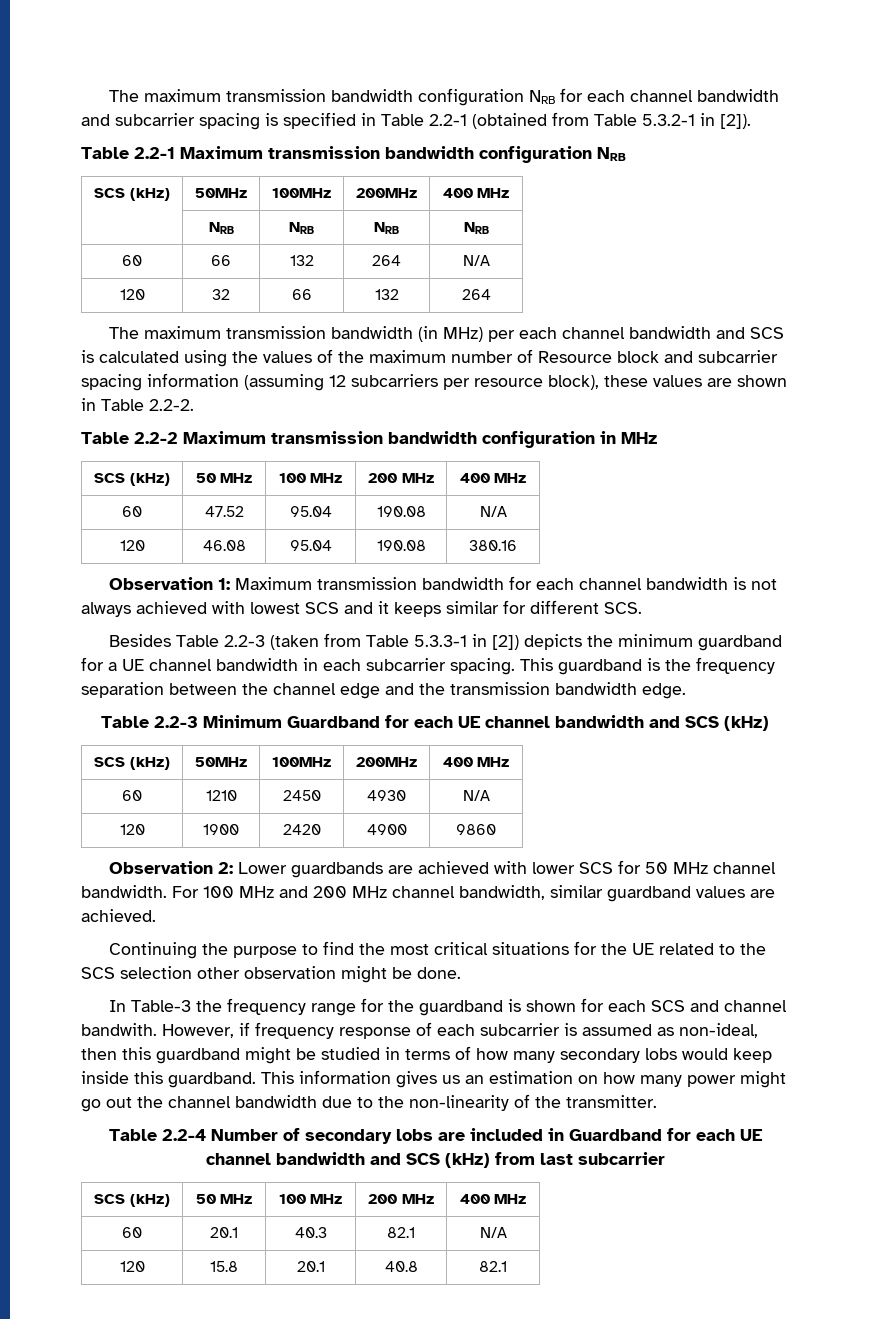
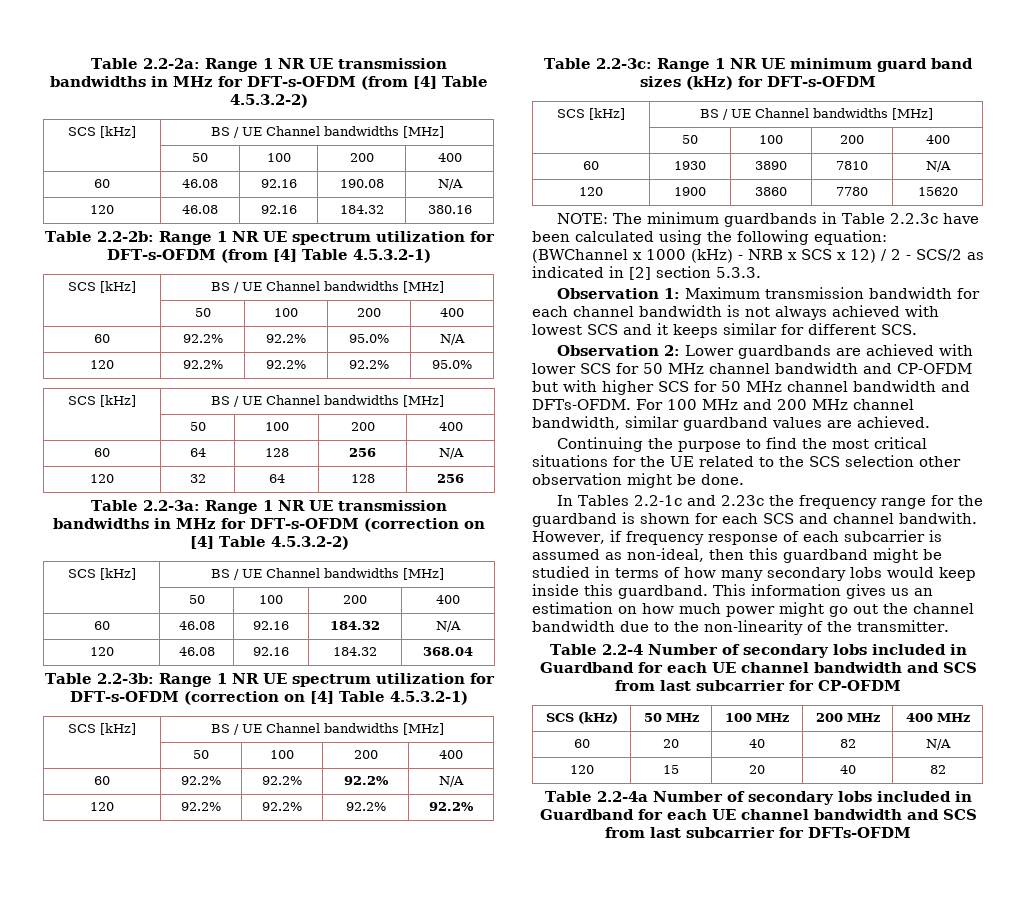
[108,88,779,106] [81,112,751,130] [81,146,626,163] [94,188,170,201] [195,188,247,198] [272,188,331,198] [356,188,417,198] [442,188,510,198] [208,222,234,234] [289,222,314,234] [374,222,399,234] [463,222,489,234] [122,255,142,266] [211,255,231,266] [289,255,314,266] [372,255,401,266] [462,255,490,266] [119,289,145,300] [212,289,230,300] [291,289,312,300] [374,289,399,300] [461,289,491,300] [108,326,784,342] [81,349,778,367] [81,373,787,391] [81,398,194,411] [81,431,657,448] [94,473,170,486] [195,473,253,483] [278,473,343,483] [368,473,434,483] [459,473,527,483] [122,506,142,517] [204,506,244,517] [289,506,332,517] The maximum transmission bandwidth configuration NRB for each channel bandwidth and subcarrier spacing is specified in Table 2.2-1 (obtained from Table 5.3.2-1 in [2]). // Table 2.2-1 Maximum transmission bandwidth configuration NRB // SCS (kHz) | 50MHz | 100MHz | 200MHz | 400 MHz // | NRB | NRB | NRB | NRB // 60 | 66 | 132 | 264 | N/A // 120 | 32 | 66 | 132 | 264 // The maximum transmission bandwidth (in MHz) per each channel bandwidth and SCS is calculated using the values of the maximum number of Resource block and subcarrier spacing information (assuming 12 subcarriers per resource block), these values are shown in Table 2.2-2. // Table 2.2-2 Maximum transmission bandwidth configuration in MHz // SCS (kHz) | 50 MHz | 100 MHz | 200 MHz | 400 MHz // 60 | 47.52 | 95.04 -> [91,58,447,72] [49,76,489,90] [230,94,308,108] [68,126,136,138] [210,126,444,138] [192,153,208,162] [266,153,291,162] [349,153,374,162] [437,153,462,162] [94,179,110,188] [182,179,218,188] [260,179,297,188] Table 2.2-2a: Range 1 NR UE transmission bandwidths in MHz for DFT-s-OFDM (from [4] Table 4.5.3.2-2) // SCS [kHz] | BS / UE Channel bandwidths [MHz] // | 50 | 100 | 200 | 400 // 60 | 46.08 | 92.16
[289,540,332,551] [376,540,426,551] 95.04 | 190.08 -> [260,205,297,214] [339,205,384,214] 92.16 | 184.32
(517, 545) none -> [44,231,495,245] [106,249,432,263] [68,281,136,293] [210,281,444,293] [194,308,211,317] [274,308,298,317] [357,308,381,317] [440,308,464,317] [94,334,110,343] [182,334,223,343] [266,334,306,343] [349,334,389,343] [440,334,465,345] [90,360,114,369] [182,360,223,369] [266,360,306,369] [349,360,389,369] [432,360,472,369] [68,395,136,407] [211,395,444,407] [189,422,206,431] [264,422,289,431] [350,422,375,431] [438,422,463,431] [94,448,110,457] [189,448,206,457] [264,448,289,457] [349,448,376,457] [438,448,464,459] [90,474,114,483] [189,474,206,483] [268,474,285,483] [350,474,375,483] [437,474,464,483] [91,500,447,514] [53,518,485,532] [189,536,349,550] [67,568,136,580] [210,568,444,580] [188,595,205,604] [259,595,283,604] [343,595,367,604] [436,595,460,604] [93,621,110,630] [178,621,215,630] [253,621,289,630] [330,621,380,630] [436,621,461,632] [89,647,114,656] [178,647,215,656] [253,647,289,656] [333,647,377,656] [423,647,473,656] [44,673,495,687] [69,691,469,705] [68,723,136,735] [210,723,444,735] [193,750,209,759] [270,750,294,759] [353,750,378,759] [439,750,463,759] [94,776,110,785] [181,776,221,785] [262,776,302,785] [343,776,389,785] [439,776,464,787] [90,802,114,811] [181,802,221,811] [262,802,302,811] [345,802,386,811] [429,802,474,811] [544,58,973,72] [640,76,877,90] [557,108,625,120] [699,108,933,120] [682,135,698,144] [759,135,783,144] [840,135,864,144] [925,135,950,144] [583,161,599,170] [674,161,706,170] [755,161,787,170] [836,161,868,170] [925,161,951,172] [579,187,603,196] [674,187,706,196] [755,187,787,196] [836,187,868,196] [917,187,958,196] [556,212,979,227] [532,230,887,245] [532,249,984,263] [532,266,761,280] // Table 2.2-2b: Range 1 NR UE spectrum utilization for DFT-s-OFDM (from [4] Table 4.5.3.2-1) // SCS [kHz] | BS / UE Channel bandwidths [MHz] // | 50 | 100 | 200 | 400 // 60 | 92.2% | 92.2% | 95.0% | N/A // 120 | 92.2% | 92.2% | 92.2% | 95.0% // SCS [kHz] | BS / UE Channel bandwidths [MHz] // | 50 | 100 | 200 | 400 // 60 | 64 | 128 | 256 | N/A // 120 | 32 | 64 | 128 | 256 // Table 2.2-3a: Range 1 NR UE transmission bandwidths in MHz for DFT-s-OFDM (correction on [4] Table 4.5.3.2-2) // SCS [kHz] | BS / UE Channel bandwidths [MHz] // | 50 | 100 | 200 | 400 // 60 | 46.08 | 92.16 | 184.32 | N/A // 120 | 46.08 | 92.16 | 184.32 | 368.04 // Table 2.2-3b: Range 1 NR UE spectrum utilization for DFT-s-OFDM (correction on [4] Table 4.5.3.2-1) // SCS [kHz] | BS / UE Channel bandwidths [MHz] // | 50 | 100 | 200 | 400 // 60 | 92.2% | 92.2% | 92.2% | N/A // 120 | 92.2% | 92.2% | 92.2% | 92.2% // Table 2.2-3c: Range 1 NR UE minimum guard band sizes (kHz) for DFT-s-OFDM // SCS [kHz] | BS / UE Channel bandwidths [MHz] // | 50 | 100 | 200 | 400 // 60 | 1930 | 3890 | 7810 | N/A // 120 | 1900 | 3860 | 7780 | 15620 // NOTE: The minimum guardbands in Table 2.2.3c have been calculated using the following equation: (BWChannel x 1000 (kHz) - NRB x SCS x 12) / 2 - SCS/2 as indicated in [2] section 5.3.3.
[108,633,782,651] [81,657,775,675] [81,682,686,699] [101,715,769,731] [94,757,170,770] [195,757,247,767] [272,757,331,767] [356,757,417,767] [442,757,510,767] [122,790,142,801] [205,790,237,801] [282,790,321,801] [367,790,406,801] [462,790,490,801] [119,824,145,835] [203,824,239,835] [282,824,321,835] [366,824,407,835] [456,824,496,835] // Besides Table 2.2-3 (taken from Table 5.3.3-1 in [2]) depicts the minimum guardband for a UE channel bandwidth in each subcarrier spacing. This guardband is the frequency separation between the channel edge and the transmission bandwidth edge. // Table 2.2-3 Minimum Guardband for each UE channel bandwidth and SCS (kHz) // SCS (kHz) | 50MHz | 100MHz | 200MHz | 400 MHz // 60 | 1210 | 2450 | 4930 | N/A // 120 | 1900 | 2420 | 4900 | 9860 -> (917, 329) none
[81,885,167,898] bandwidth. -> [775,362,972,374] [532,380,970,395] [532,399,631,410] bandwidth and CP-OFDM but with higher SCS for 50 MHz channel bandwidth and DFTs-OFDM.
[130,1000,191,1012] Table-3 -> [577,495,764,506] Tables 2.2-1c and 2.23c
[640,1075,682,1087] many -> [679,603,721,614] much
[437,1132,465,1141] are -> (867, 649) none
[444,1152,665,1168] (kHz) from last subcarrier -> [615,680,901,691] from last subcarrier for CP-OFDM
[210,1227,238,1238] [294,1227,327,1238] [387,1227,415,1238] [479,1227,507,1238] [119,1261,145,1272] [210,1261,238,1272] [296,1261,325,1272] [384,1261,418,1272] [479,1261,507,1272] 20.1 | 40.3 | 82.1 | N/A // 120 | 15.8 | 20.1 | 40.8 | 82.1 -> [663,739,679,748] [749,739,765,748] [839,739,856,748] [925,739,951,750] [569,765,594,774] [663,765,679,774] [749,765,765,774] [839,765,856,774] [929,765,946,774] [544,791,972,805] [539,809,977,820] [605,827,912,838] 20 | 40 | 82 | N/A // 120 | 15 | 20 | 40 | 82 // Table 2.2-4a Number of secondary lobs included in Guardband for each UE channel bandwidth and SCS from last subcarrier for DFTs-OFDM

